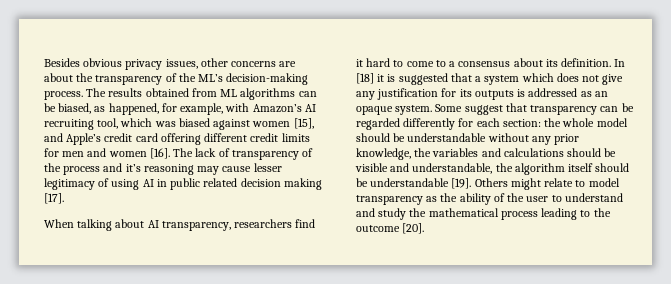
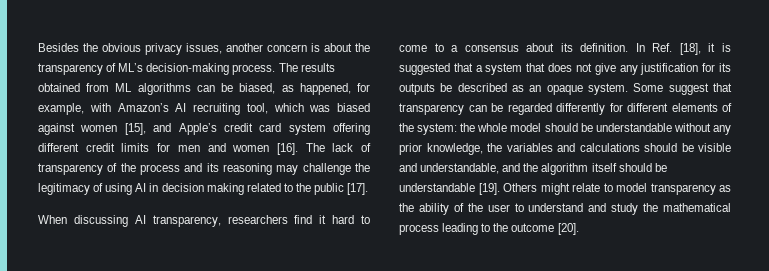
(80, 62) none -> [83,43,98,52] the
[200,58,297,67] other concerns are -> [226,43,320,52] another concern is
[178,73,196,82] the -> (117, 67) none
(158, 137) none -> [288,123,326,135] system
[125,164,141,172] it’s -> [206,163,219,172] its
[222,163,282,172] cause lesser -> [302,163,370,175] challenge the
[170,178,322,190] public related decision making -> [161,183,345,195] decision making related to the public
[77,219,145,231] talking about -> [73,215,128,227] discussing
[356,73,374,84] [18] -> [652,43,701,55] Ref. [18],
[521,73,554,82] which -> [526,63,546,72] that
[517,88,578,97] is addressed -> [440,83,507,92] be described
[476,118,541,127] each section: -> [627,103,732,112] [399,123,458,135] different elements of the system:
(493, 168) none -> [502,163,521,172] and

